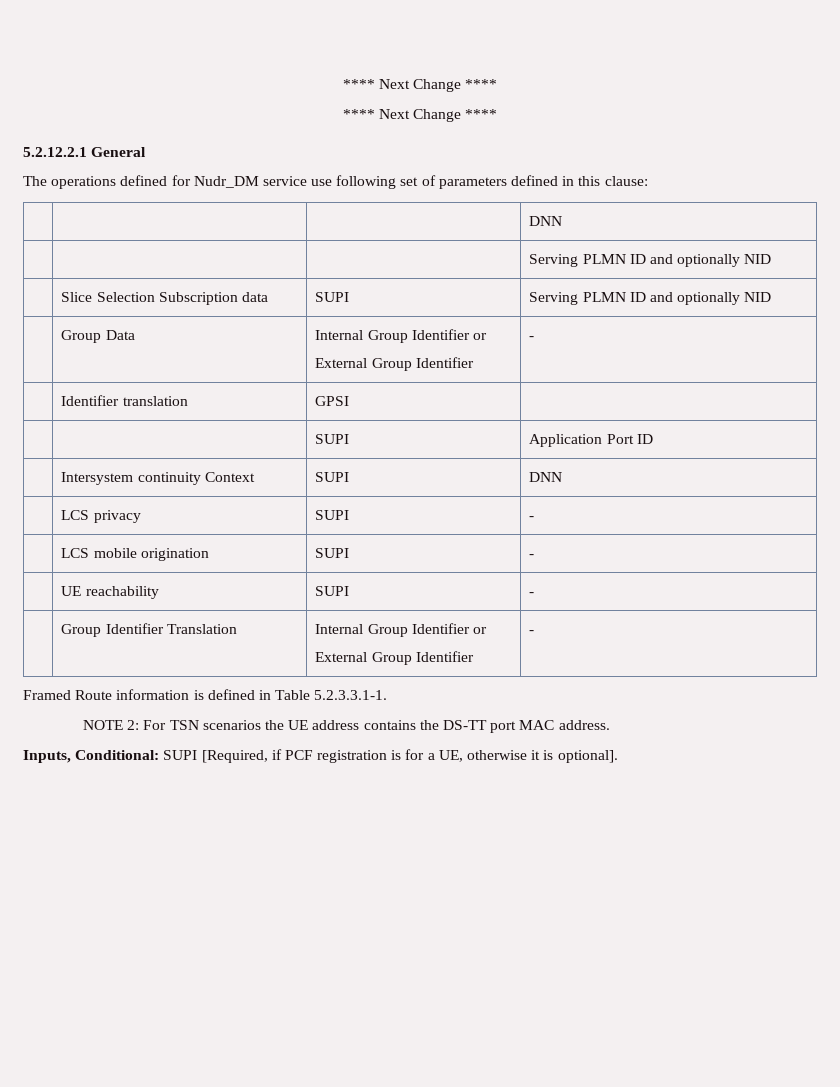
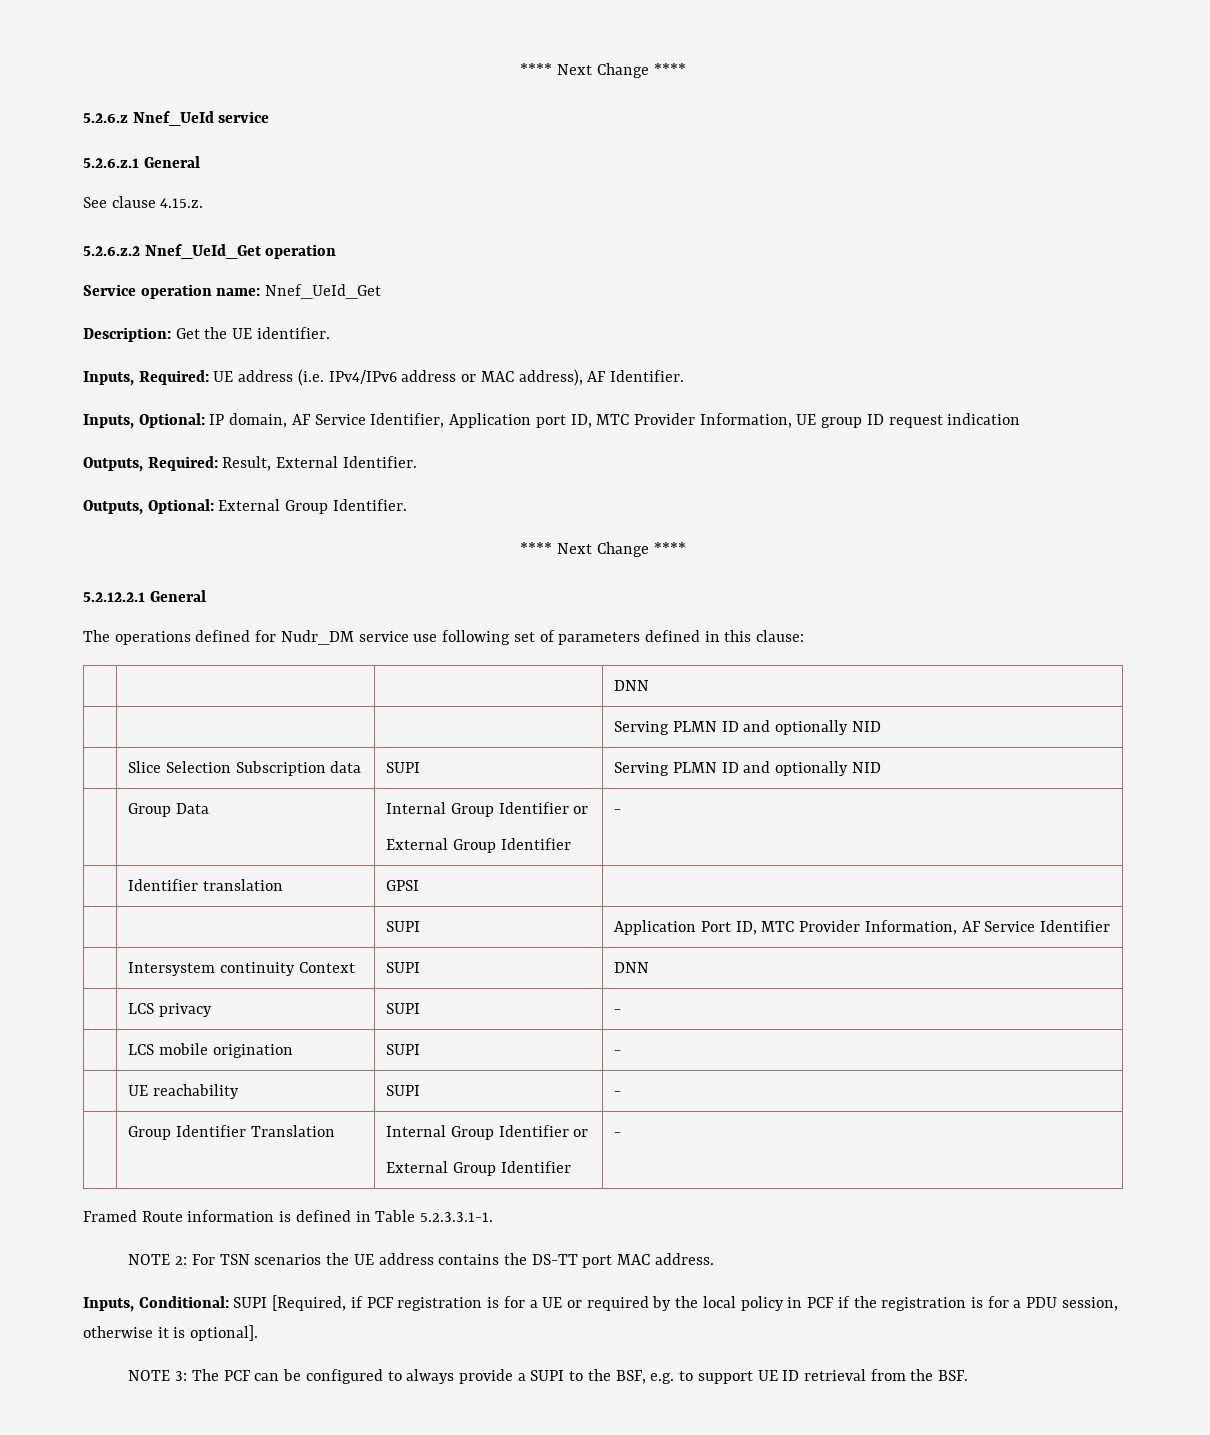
[342,79,498,92] **** Next Change **** -> [520,63,686,78] [83,111,270,126] [83,156,200,168] [83,196,204,208] [83,244,337,259] [83,284,382,299] [83,327,330,342] [83,369,684,386] [83,413,1021,429] [83,456,417,472] [83,499,407,515] **** Next Change **** // 5.2.6.z Nnef_UeId service // 5.2.6.z.1 General // See clause 4.15.z. // 5.2.6.z.2 Nnef_UeId_Get operation // Service operation name: Nnef_UeId_Get // Description: Get the UE identifier. // Inputs, Required: UE address (i.e. IPv4/IPv6 address or MAC address), AF Identifier. // Inputs, Optional: IP domain, AF Service Identifier, Application port ID, MTC Provider Information, UE group ID request indication // Outputs, Required: Result, External Identifier. // Outputs, Optional: External Group Identifier.
[636,434,653,444] ID -> [735,920,1111,935] ID, MTC Provider Information, AF Service Identifier
[438,750,618,763] UE, otherwise it is optional]. -> [542,1296,1118,1311] [83,1325,259,1341] [128,1369,969,1384] UE or required by the local policy in PCF if the registration is for a PDU session, otherwise it is optional]. // NOTE 3: The PCF can be configured to always provide a SUPI to the BSF, e.g. to support UE ID retrieval from the BSF.

